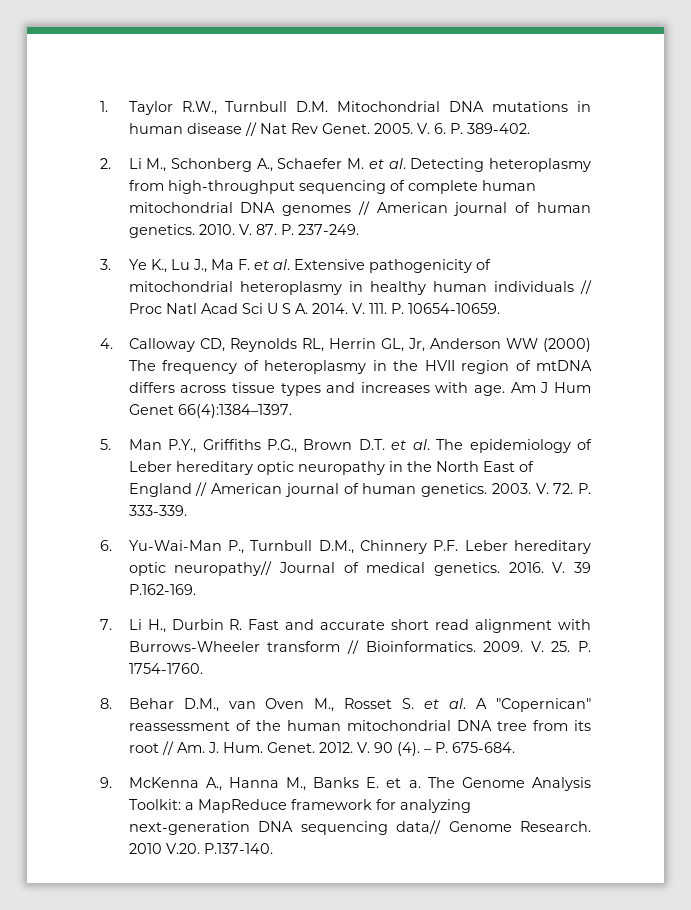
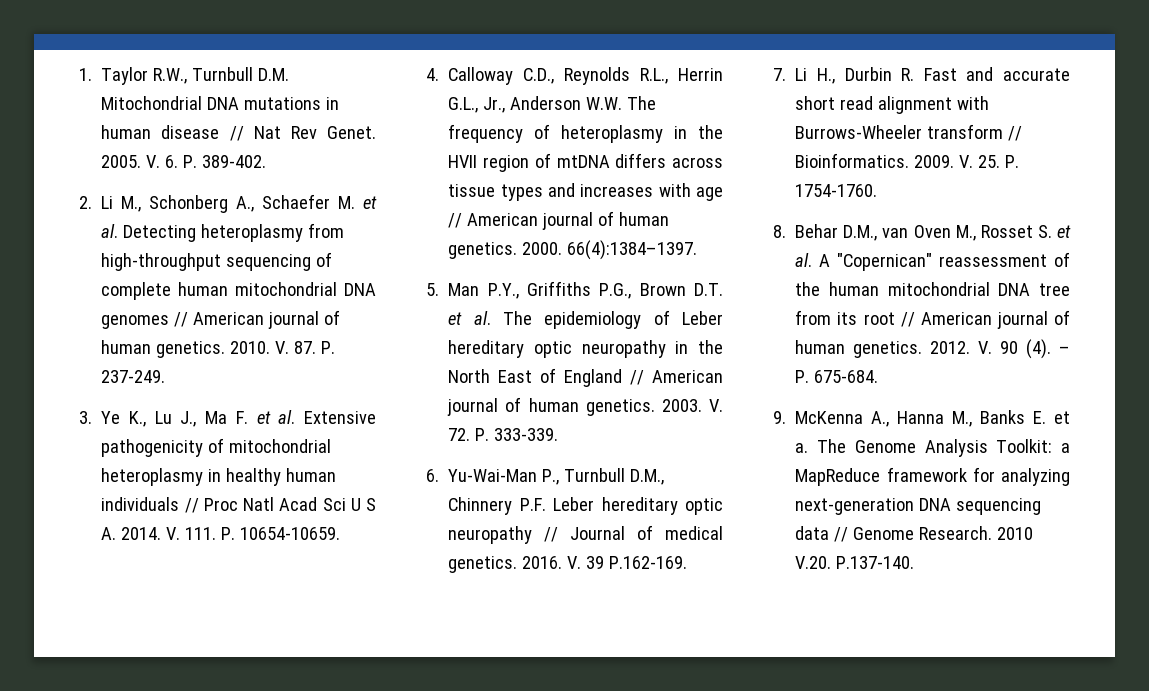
[199,338,591,352] CD, Reynolds RL, Herrin GL, Jr, Anderson WW (2000) -> [523,67,723,85] [448,96,623,113] C.D., Reynolds R.L., Herrin G.L., Jr., Anderson W.W.
[474,382,591,396] [128,404,174,415] age. Am J Hum Genet -> [696,187,723,201] [448,211,670,230] [448,242,563,259] age // American journal of human genetics. 2000.
[174,561,273,576] neuropathy// -> [448,526,559,544] neuropathy //
[176,742,315,753] Am. J. Hum. Genet. -> [920,310,1070,329] [795,340,923,358] American journal of human genetics.
[396,820,442,834] data// -> [795,526,849,542] data //

